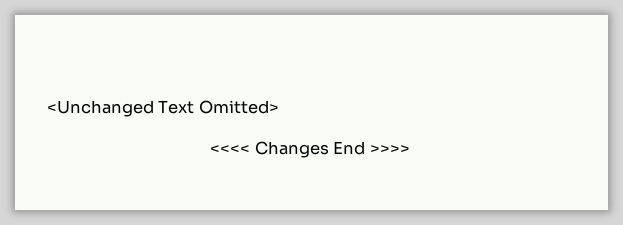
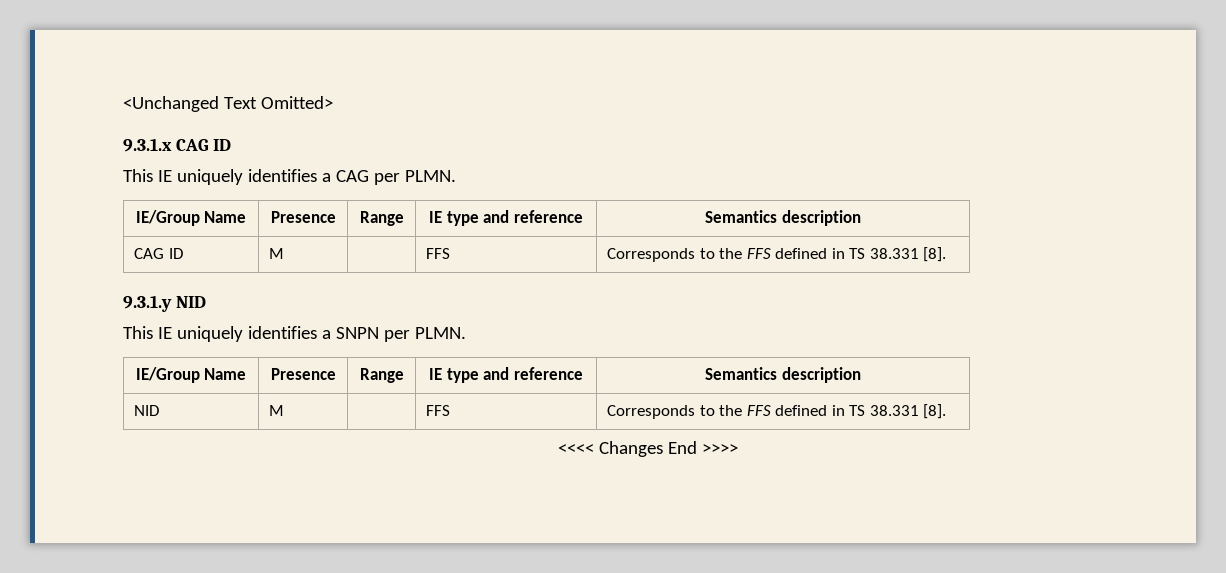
(279, 107) none -> [123,138,232,152] [123,169,456,185] [135,210,247,226] [270,211,336,223] [359,211,404,226] [429,210,583,226] [705,210,861,226] [134,248,183,259] [269,248,285,259] [426,248,451,259] [607,247,947,262] [123,295,206,312] [123,326,466,342] [135,367,247,383] [270,368,336,380] [359,368,404,383] [429,367,583,383] [705,367,861,383] [134,405,160,416] [269,405,285,416] [426,405,451,416] [607,404,947,419] // 9.3.1.x CAG ID // This IE uniquely identifies a CAG per PLMN. // IE/Group Name | Presence | Range | IE type and reference | Semantics description // CAG ID | M | | FFS | Corresponds to the FFS defined in TS 38.331 [8]. // 9.3.1.y NID // This IE uniquely identifies a SNPN per PLMN. // IE/Group Name | Presence | Range | IE type and reference | Semantics description // NID | M | | FFS | Corresponds to the FFS defined in TS 38.331 [8].

